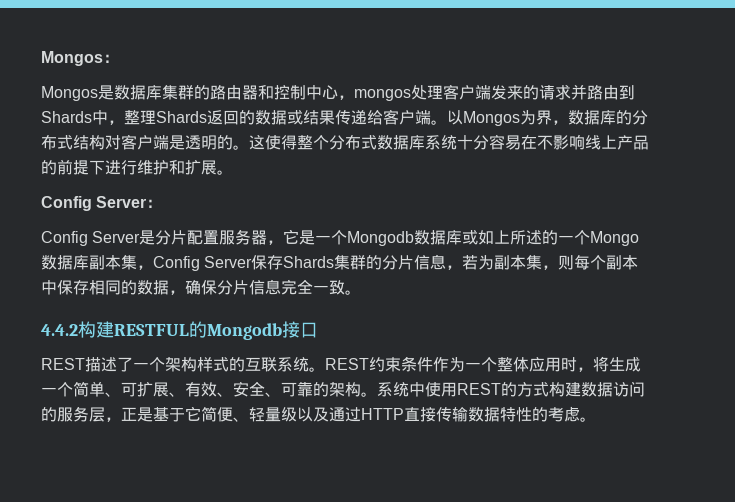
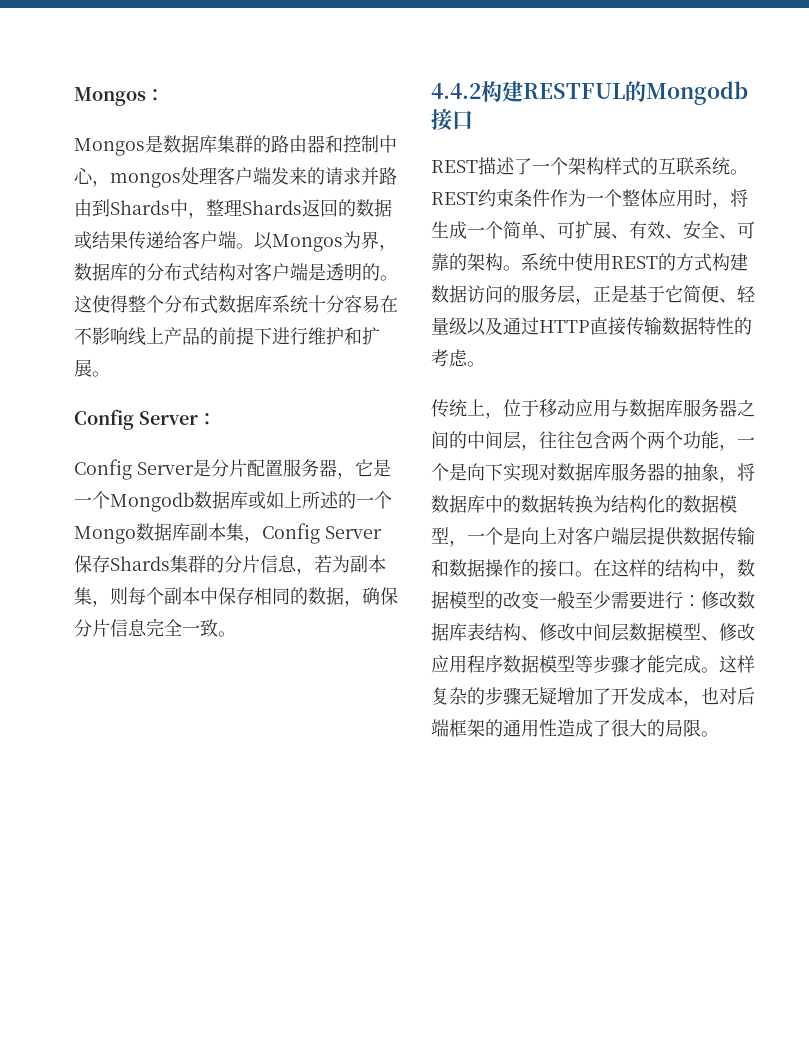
(596, 419) none -> [431,399,755,419] [431,431,755,451] [431,463,755,483] [431,495,737,514] [431,527,755,547] [431,559,755,579] [431,591,755,610] [431,623,755,642] [431,654,755,673] [431,686,755,707] [431,719,719,737] // 传统上，位于移动应用与数据库服务器之间的中间层，往往包含两个两个功能，一个是向下实现对数据库服务器的抽象，将数据库中的数据转换为结构化的数据模型，一个是向上对客户端层提供数据传输和数据操作的接口。在这样的结构中，数据模型的改变一般至少需要进行：修改数据库表结构、修改中间层数据模型、修改应用程序数据模型等步骤才能完成。这样复杂的步骤无疑增加了开发成本，也对后端框架的通用性造成了很大的局限。

